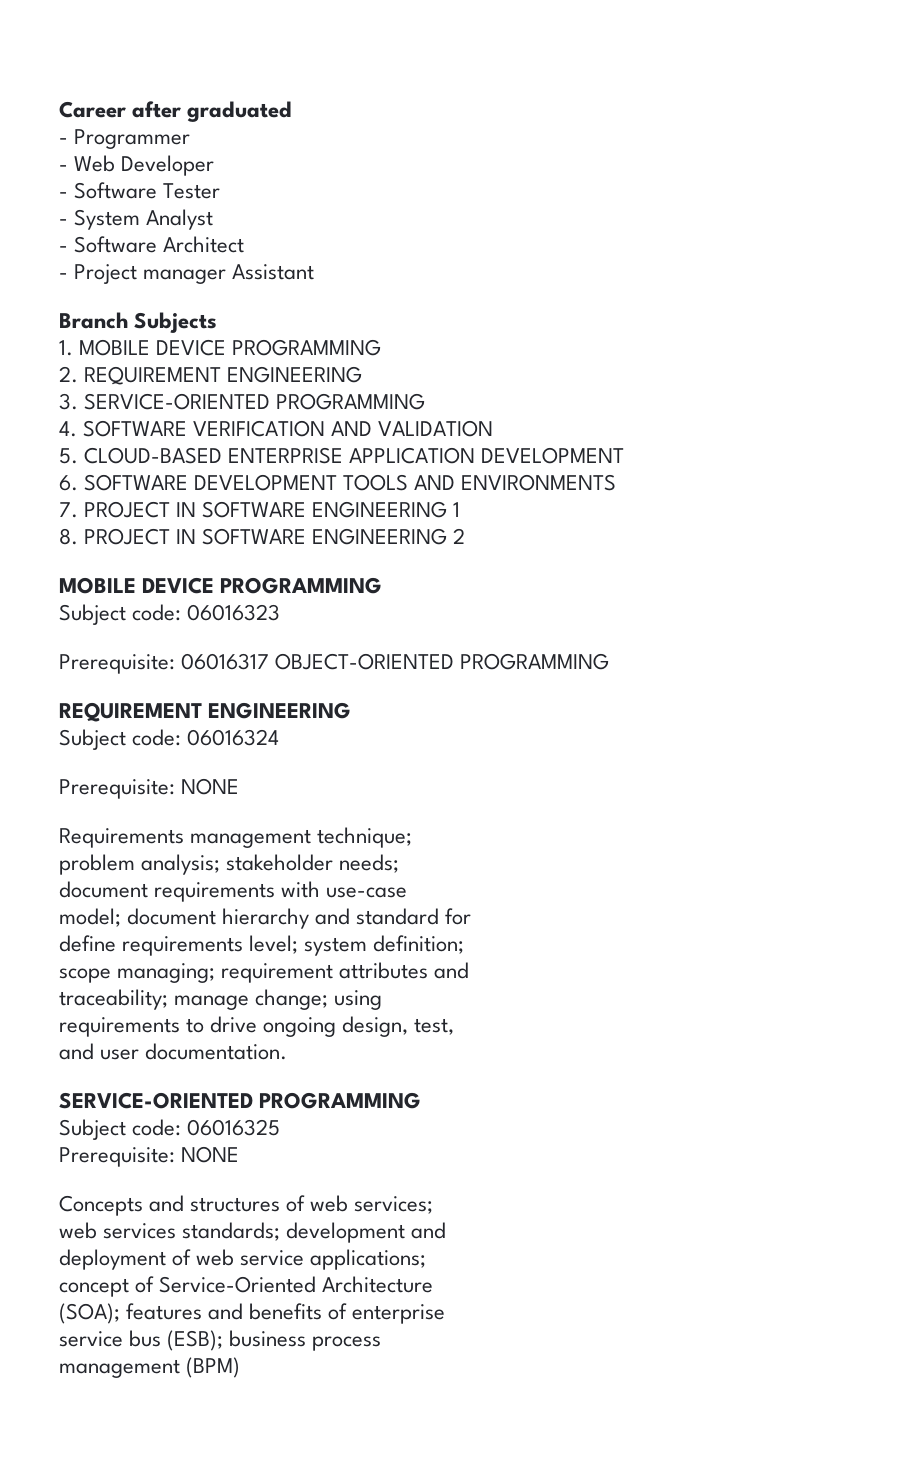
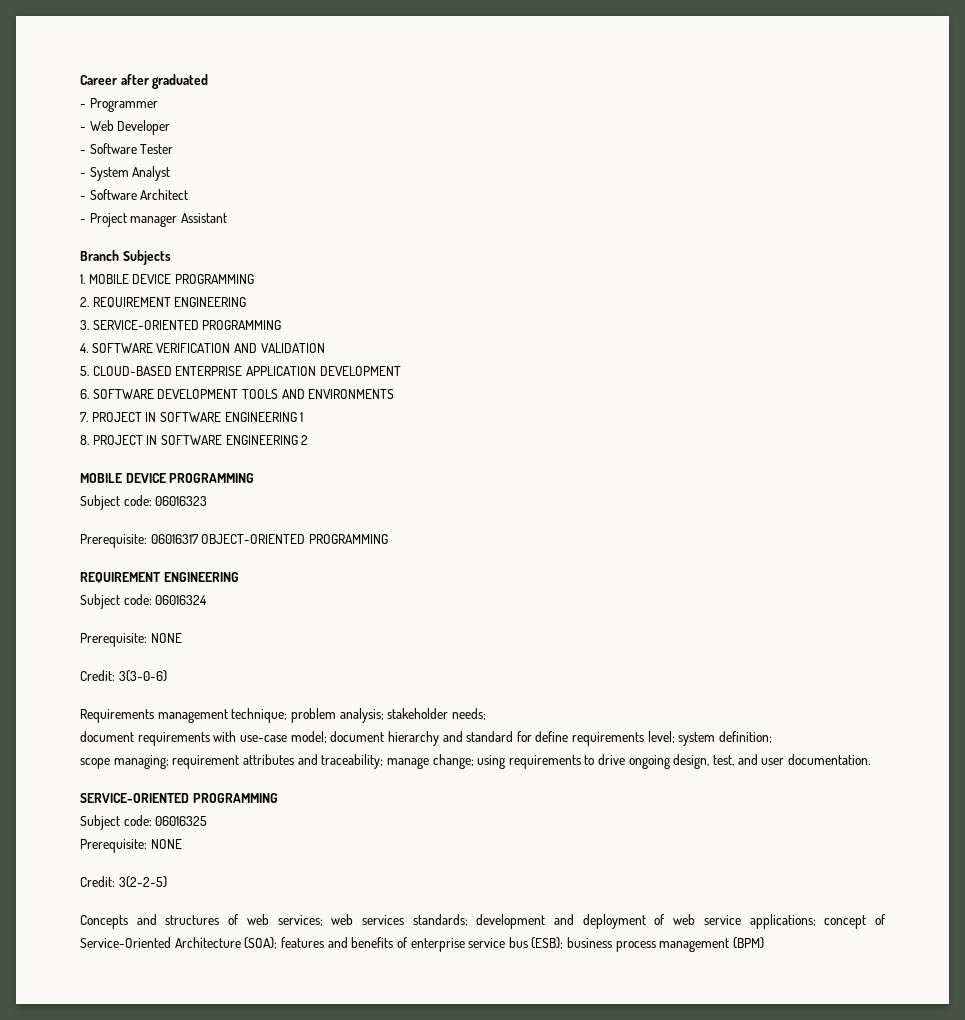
(240, 786) none -> [80,670,167,682] // Credit: 3(3-0-6)
(413, 837) // -> (288, 715) none
(408, 892) // -> (287, 738) none
(472, 916) // -> (532, 736) none
(470, 970) // -> (318, 759) none
(383, 1000) // -> (506, 762) none
(455, 1026) // -> (735, 760) none
(240, 1154) none -> [80,876,167,888] // Credit: 3(2-2-5)
(434, 1205) // -> (323, 920) none
(447, 1230) // -> (575, 919) none
(427, 1259) // -> (816, 921) none
(434, 1284) // -> (241, 942) none
(446, 1314) // -> (465, 945) none
(382, 1343) // -> (656, 946) none

